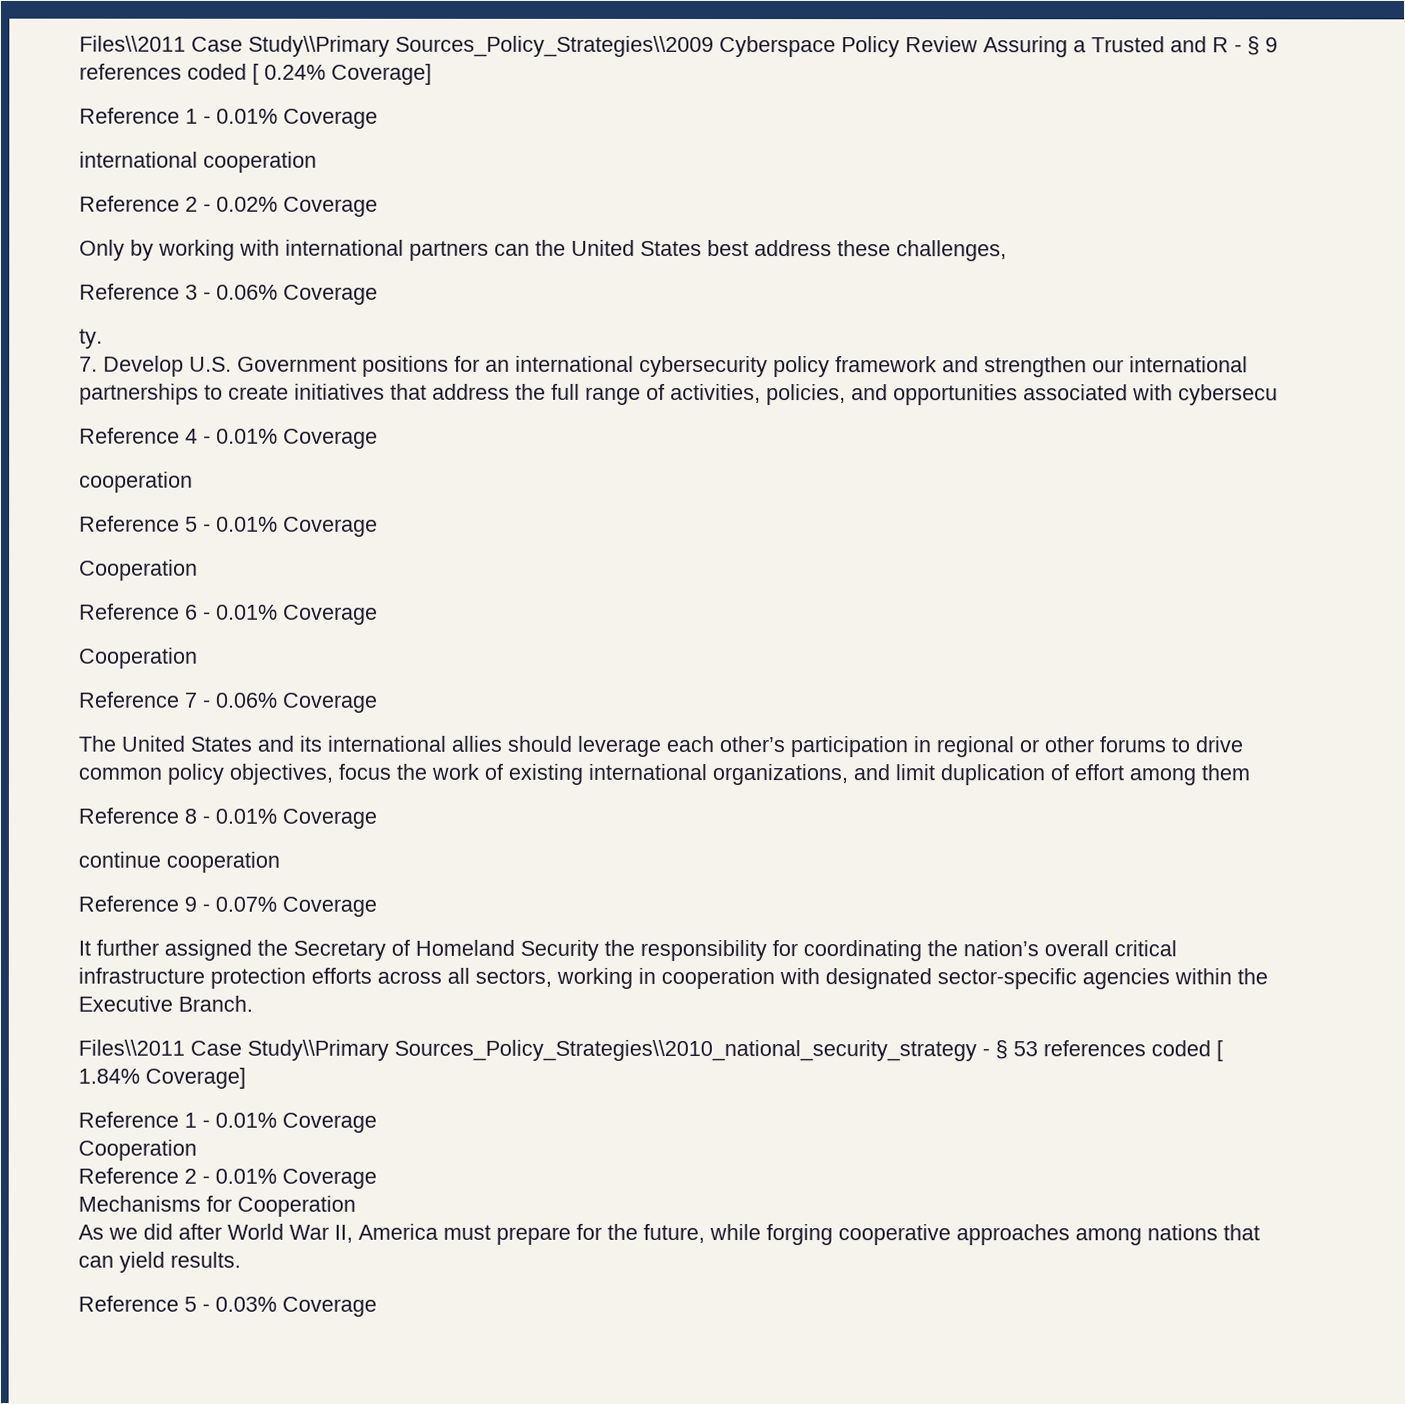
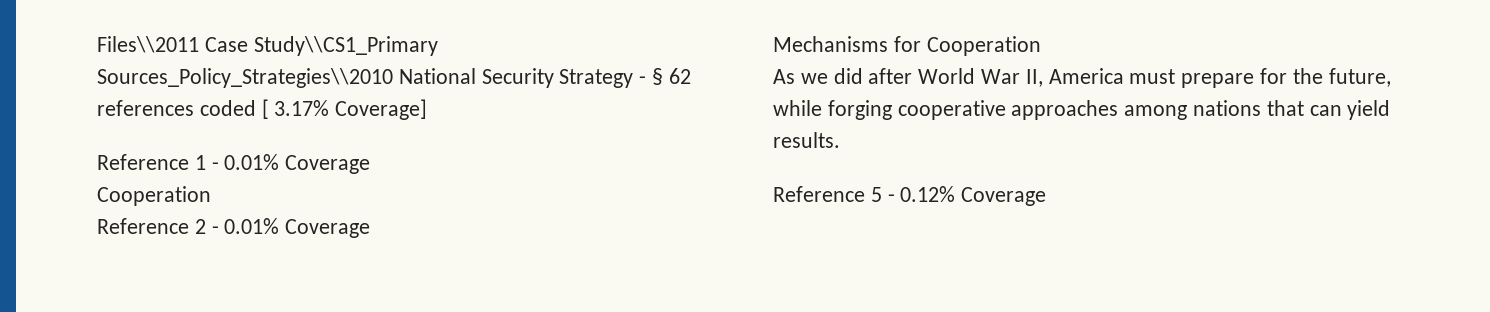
[79,35,1278,58] [79,63,432,85] [79,107,378,129] [79,151,317,173] [79,195,378,217] [79,239,1007,262] [79,283,378,305] [79,328,103,349] [79,355,1248,378] [79,383,1278,406] [79,427,378,449] [79,471,193,493] [79,515,378,537] [79,559,198,581] [79,603,378,625] [79,647,198,669] [78,691,378,713] [78,735,1243,758] [78,763,1250,786] [78,807,377,829] [78,851,280,873] [78,895,377,917] [78,939,1177,962] [78,967,1268,990] [78,995,253,1012] [78,1039,1223,1062] [78,1068,140,1084] Files\\2011 Case Study\\Primary Sources_Policy_Strategies\\2009 Cyberspace Policy Review Assuring a Trusted and R - § 9 references coded [ 0.24% Coverage] // Reference 1 - 0.01% Coverage // international cooperation // Reference 2 - 0.02% Coverage // Only by working with international partners can the United States best address these challenges, // Reference 3 - 0.06% Coverage // ty. // 7. Develop U.S. Government positions for an international cybersecurity policy framework and strengthen our international partnerships to create initiatives that address the full range of activities, policies, and opportunities associated with cybersecu // Reference 4 - 0.01% Coverage // cooperation // Reference 5 - 0.01% Coverage // Cooperation // Reference 6 - 0.01% Coverage // Cooperation // Reference 7 - 0.06% Coverage // The United States and its international allies should leverage each other’s participation in regional or other forums to drive common policy objectives, focus the work of existing international organizations, and limit duplication of effort among them // Reference 8 - 0.01% Coverage // continue cooperation // Reference 9 - 0.07% Coverage // It further assigned the Secretary of Homeland Security the responsibility for coordinating the nation’s overall critical infrastructure protection efforts across all sectors, working in cooperation with designated sector-specific agencies within the Executive Branch. // Files\\2011 Case Study\\Primary Sources_Policy_Strategies\\2010_national_security_strategy - § 53 references coded [ 1.84% -> [97,36,438,56] [97,68,691,88] [97,99,330,119] Files\\2011 Case Study\\CS1_Primary Sources_Policy_Strategies\\2010 National Security Strategy - § 62 references coded [ 3.17%
[215,1296,277,1312] 0.03% -> [900,186,956,202] 0.12%

